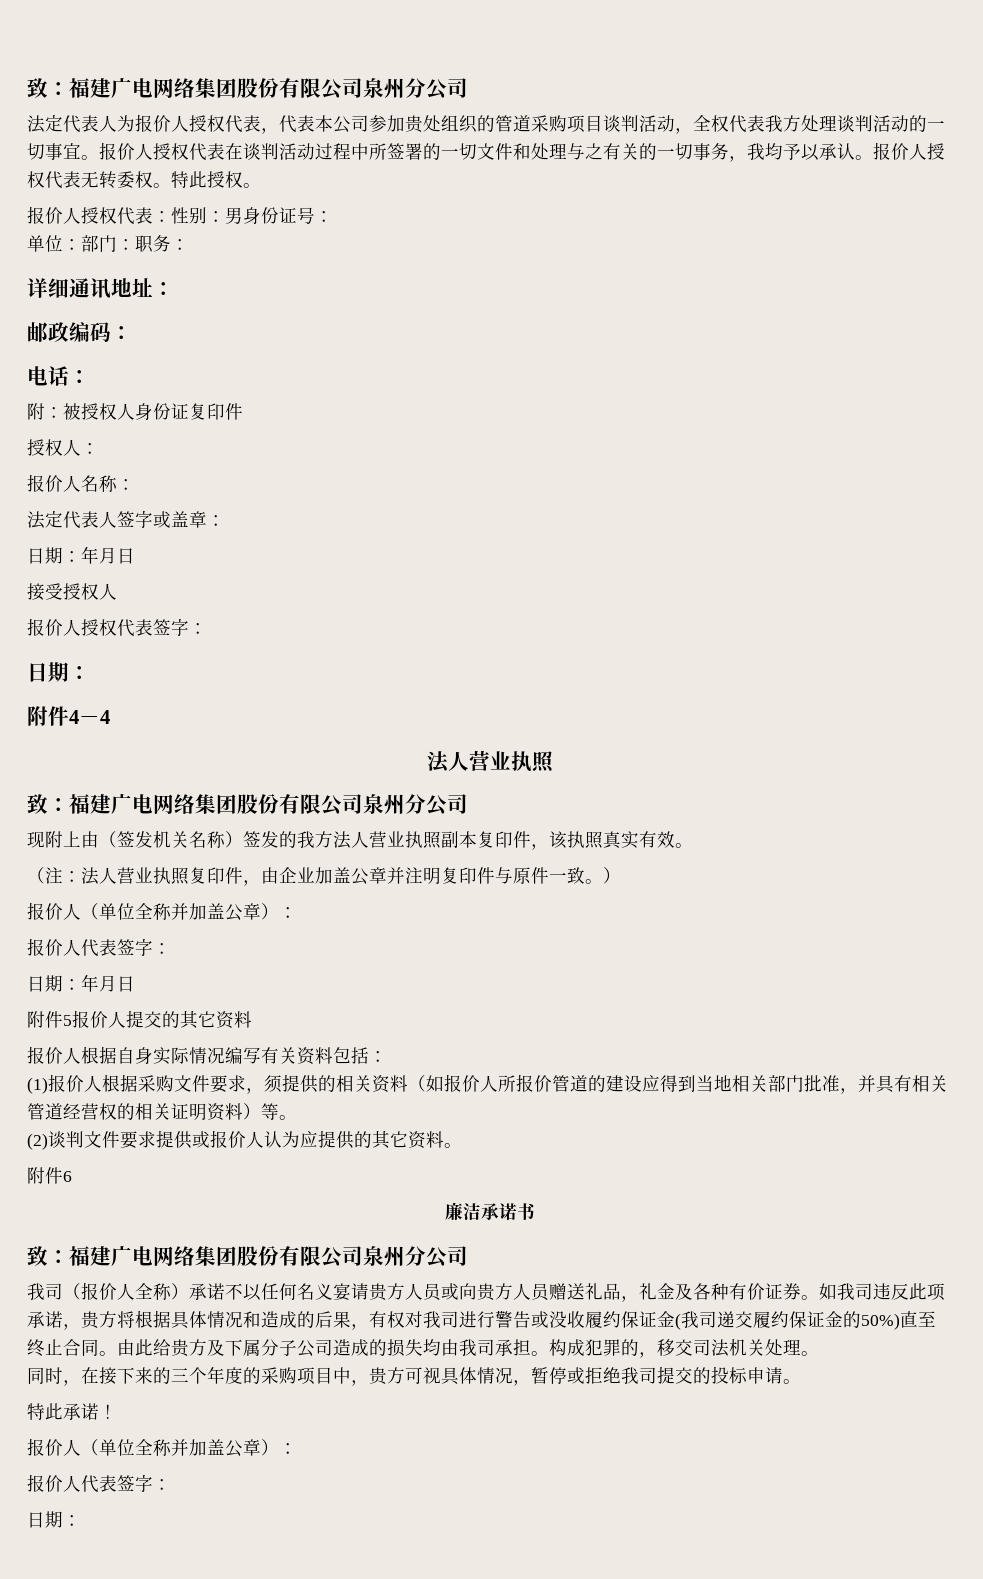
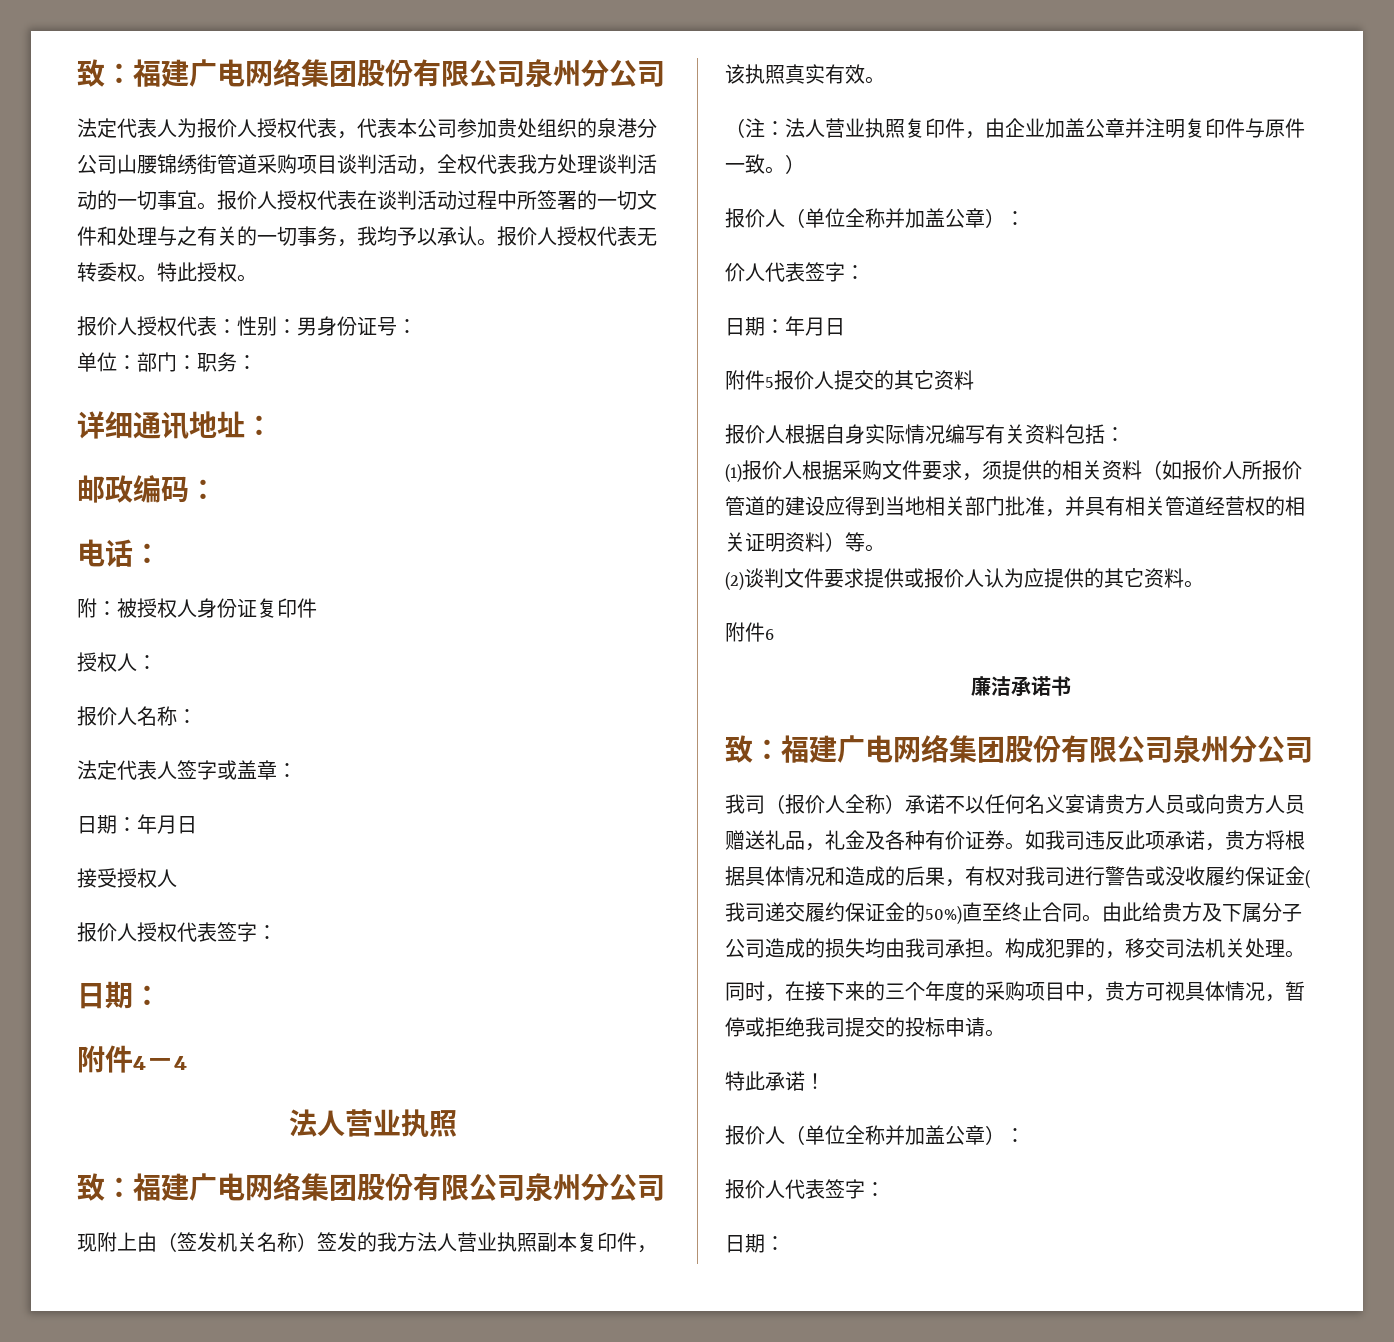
(495, 123) none -> [597,118,657,138] [77,154,217,175] 泉港分公司山腰锦绣街
[27,938,45,956] 报 -> (1025, 218) none

